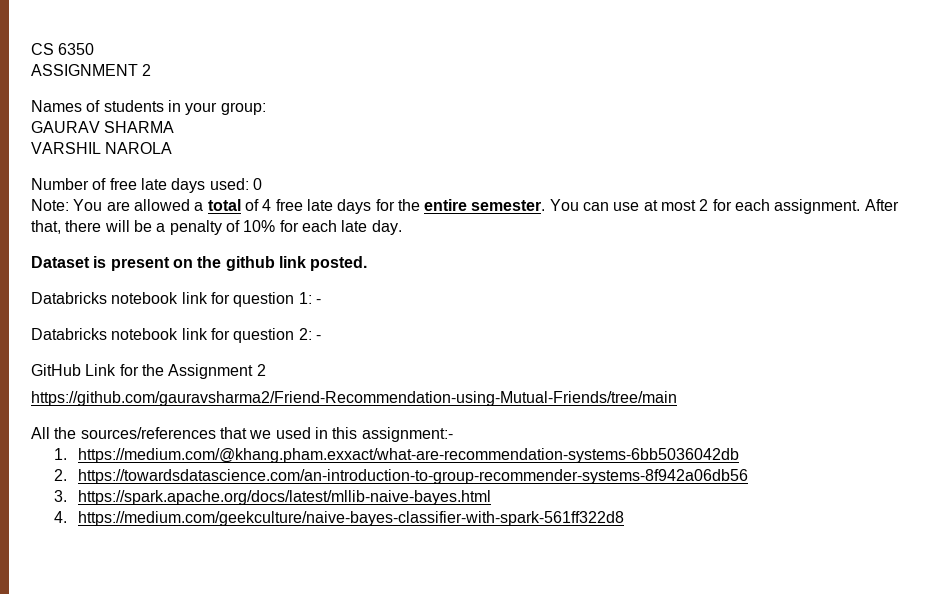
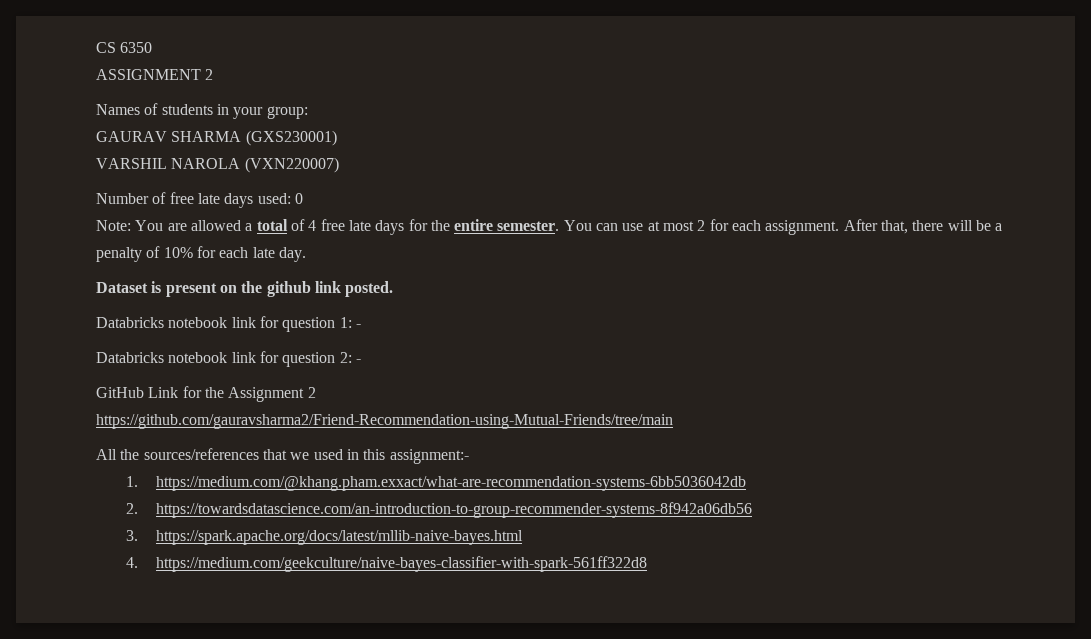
(175, 127) none -> [245,130,337,146] (GXS230001)
(173, 148) none -> [244,157,339,173] (VXN220007)

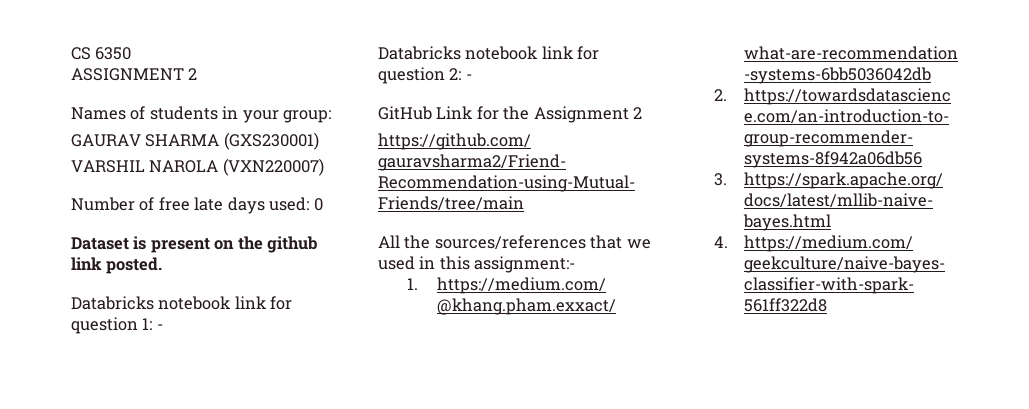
[96,219,1003,235] [96,246,306,262] // Note: You are allowed a total of 4 free late days for the entire semester. You can use at most 2 for each assignment. After that, there will be a penalty of 10% for each late day. -> (323, 204) none

